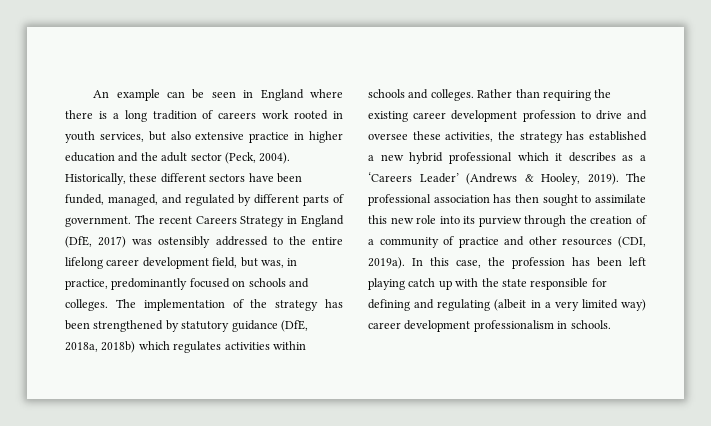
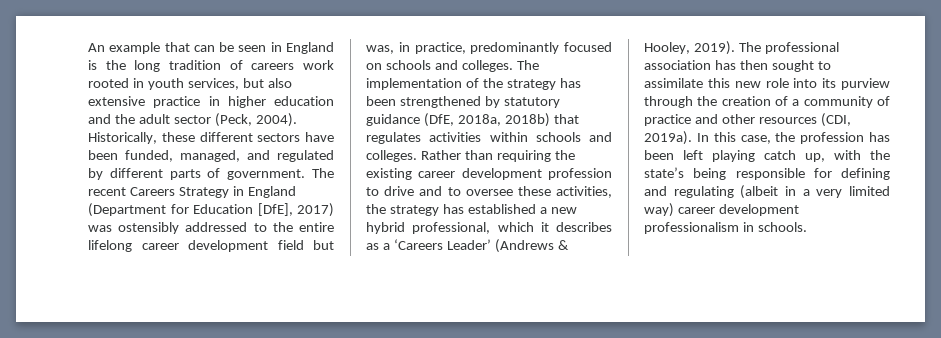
(160, 95) none -> [164,42,190,52] that
[310,89,343,98] [65,110,119,119] where there is a -> [88,60,126,70] is the
[65,236,92,248] (DfE, -> [88,203,293,217] (Department for Education [DfE],
[212,257,238,268] field, -> [277,240,304,250] field
[138,341,170,350] which -> [553,114,579,124] that
(647, 115) none -> [447,187,461,196] to
[448,152,512,164] professional -> [412,222,491,234] professional,
[438,280,452,290] up -> [805,153,825,162] up,
[501,279,527,287] state -> [644,167,727,180] state’s being

